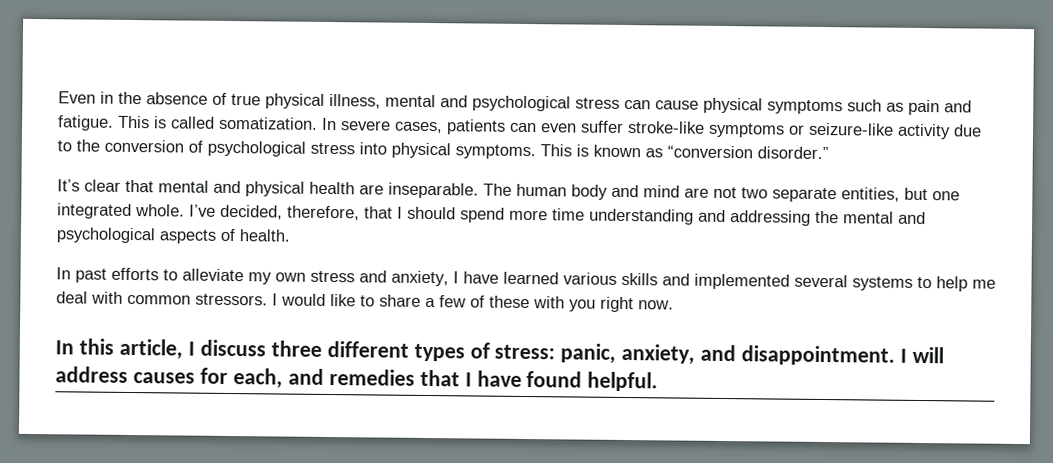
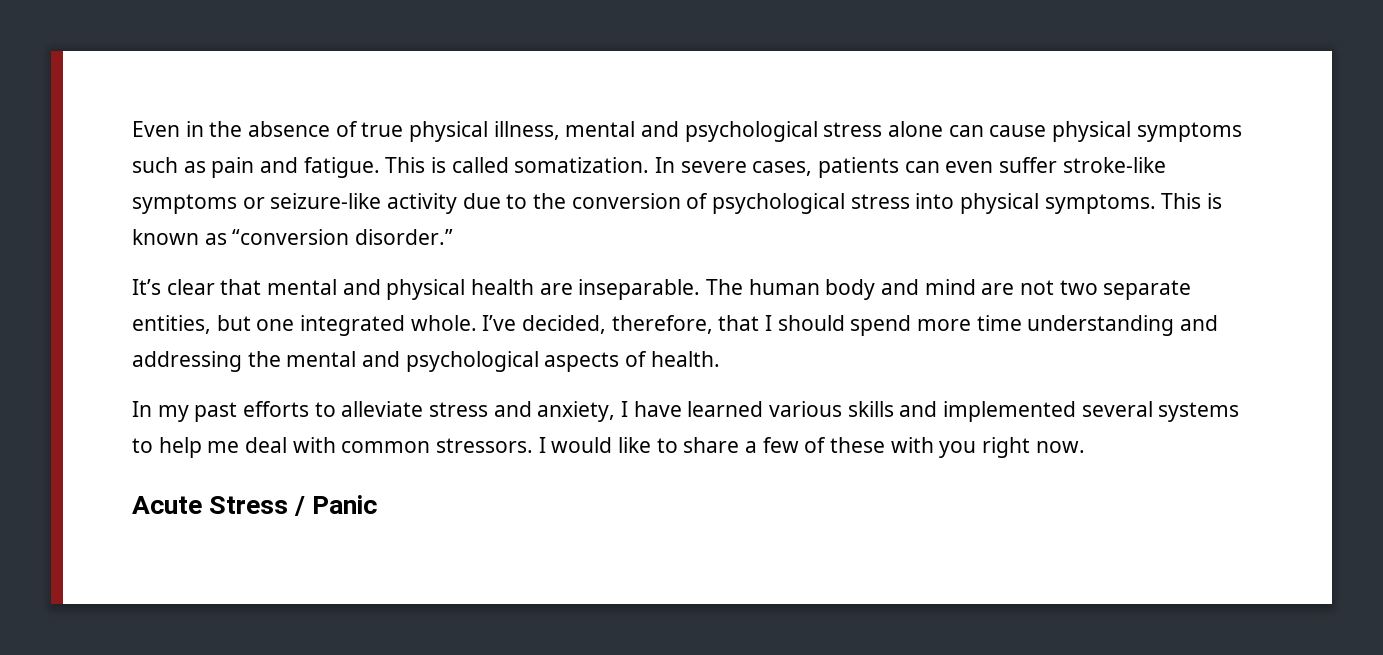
(620, 103) none -> [888,121,944,137] alone
(71, 273) none -> [157,405,189,422] my
[248,272,306,285] my own -> (424, 409) none
[55,338,945,366] [55,366,659,392] In this article, I discuss three different types of stress: panic, anxiety, and disappointment. I will address causes for each, and remedies that I have found helpful. -> [132,495,378,516] Acute Stress / Panic

